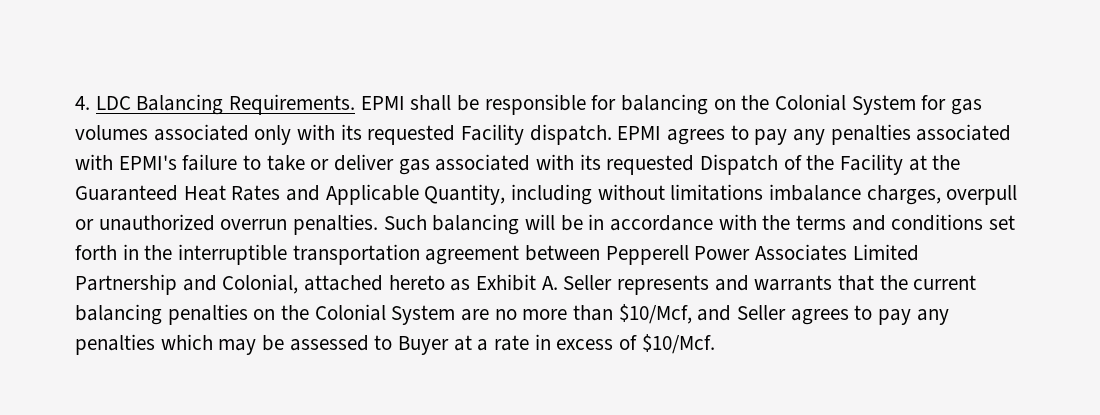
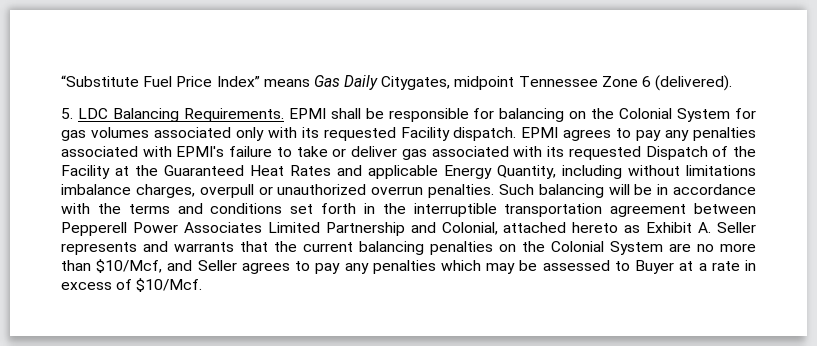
[75,96,90,110] 4. -> [61,75,733,91] [61,108,73,119] “Substitute Fuel Price Index” means Gas Daily Citygates, midpoint Tennessee Zone 6 (delivered). // 5.
[325,184,419,205] Applicable -> [368,165,492,179] applicable Energy

